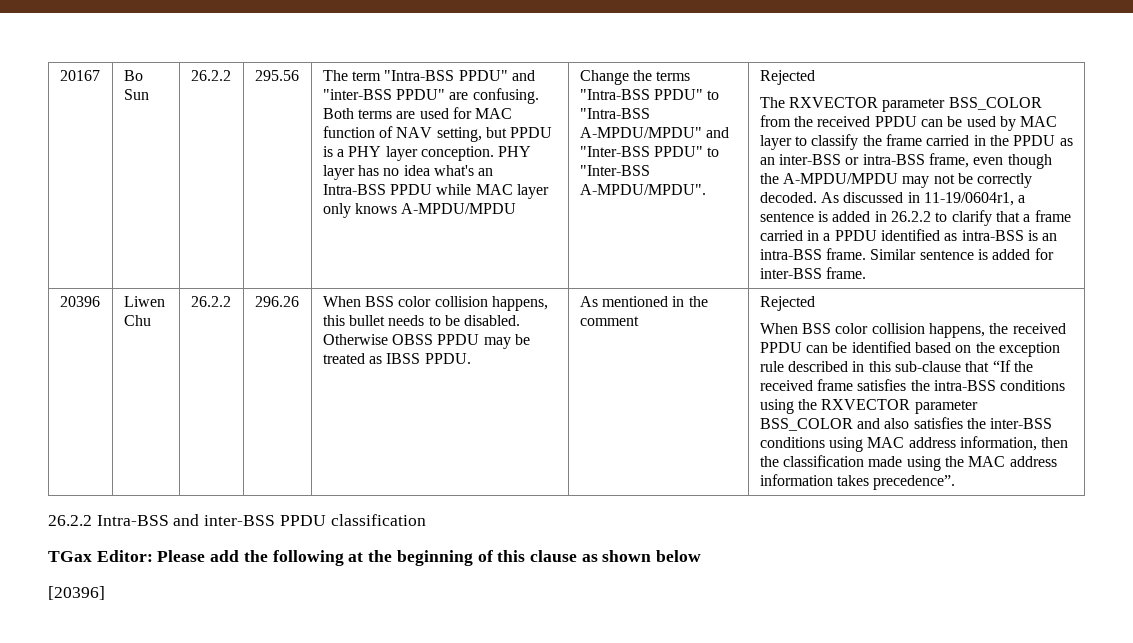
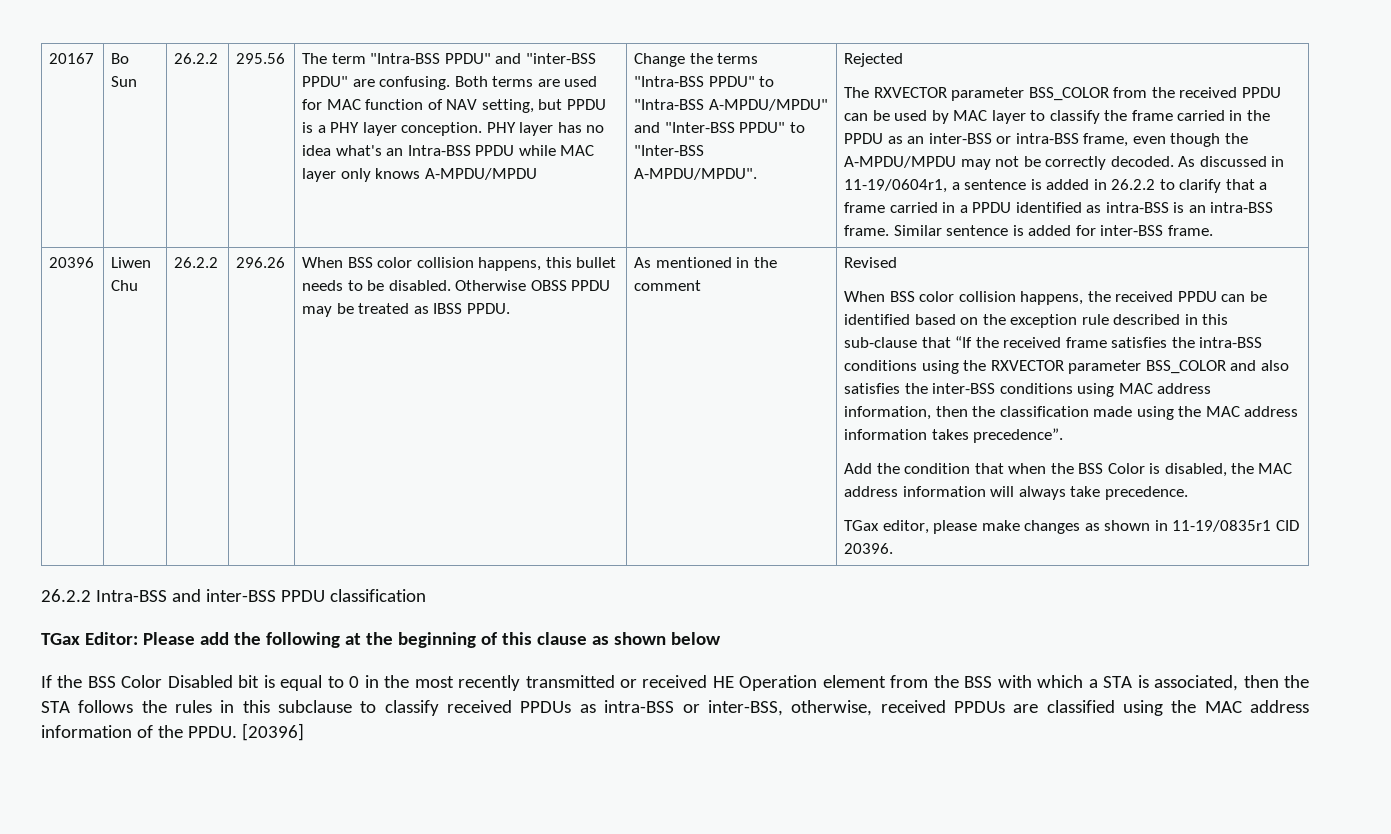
[759,296,815,311] Rejected -> [844,257,898,268] Revised
(956, 482) none -> [844,463,1293,477] [844,486,1188,500] [844,520,1299,534] [844,543,894,554] // Add the condition that when the BSS Color is disabled, the MAC address information will always take precedence. // TGax editor, please make changes as shown in 11-19/0835r1 CID 20396.
(702, 556) none -> [41,675,1310,691] [41,700,1309,716] [41,725,237,738] If the BSS Color Disabled bit is equal to 0 in the most recently transmitted or received HE Operation element from the BSS with which a STA is associated, then the STA follows the rules in this subclause to classify received PPDUs as intra-BSS or inter-BSS, otherwise, received PPDUs are classified using the MAC address information of the PPDU.

